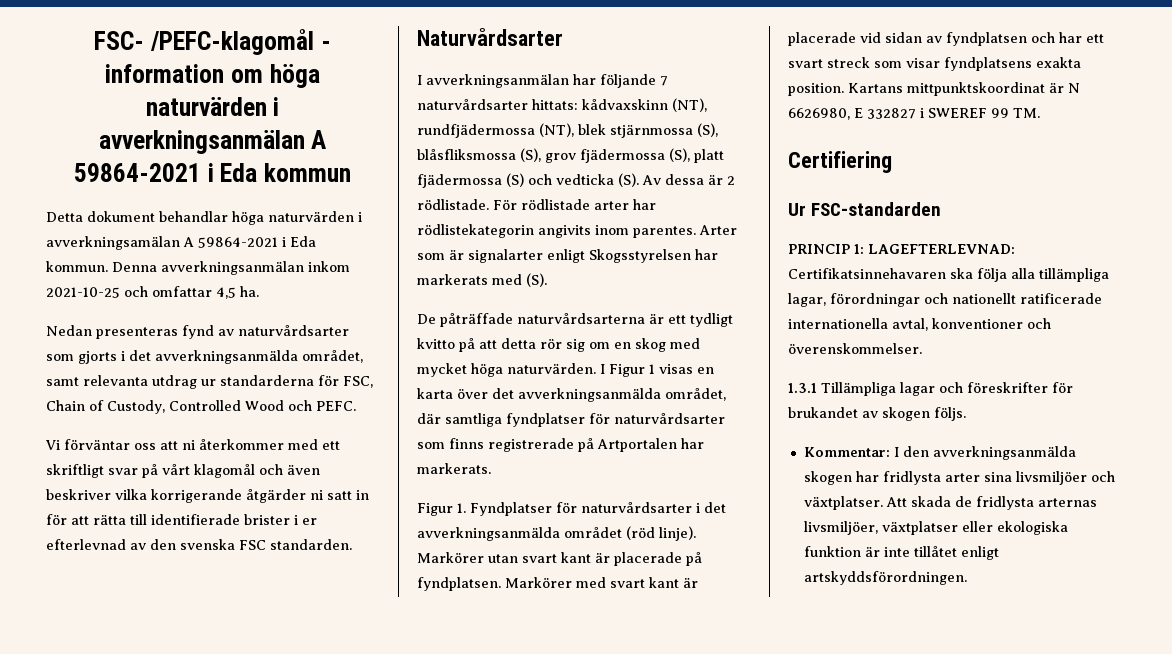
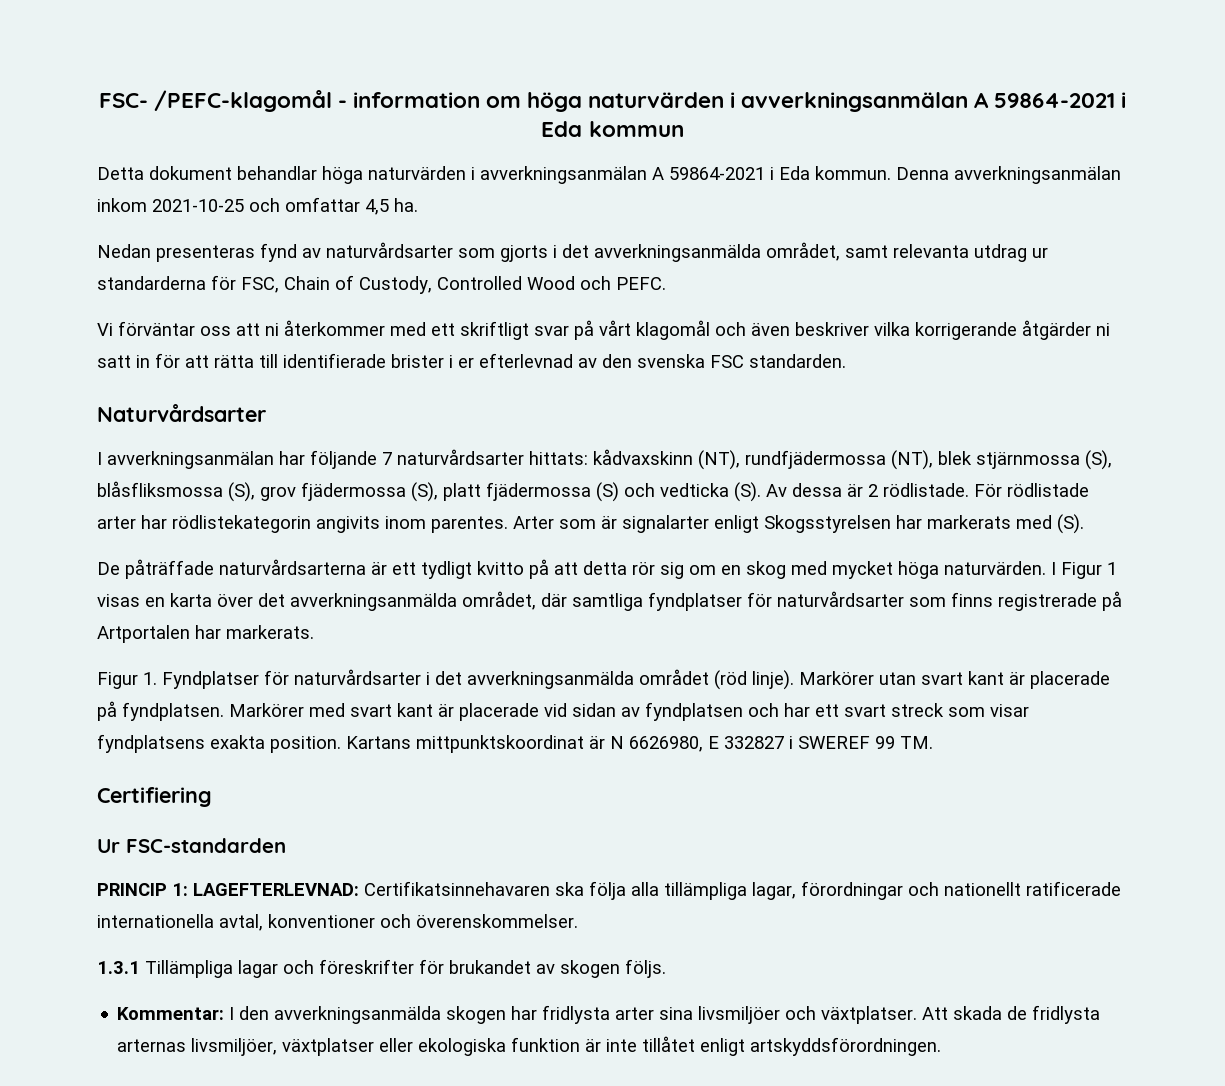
[46,236,180,250] avverkningsamälan -> [480,166,647,184] avverkningsanmälan

